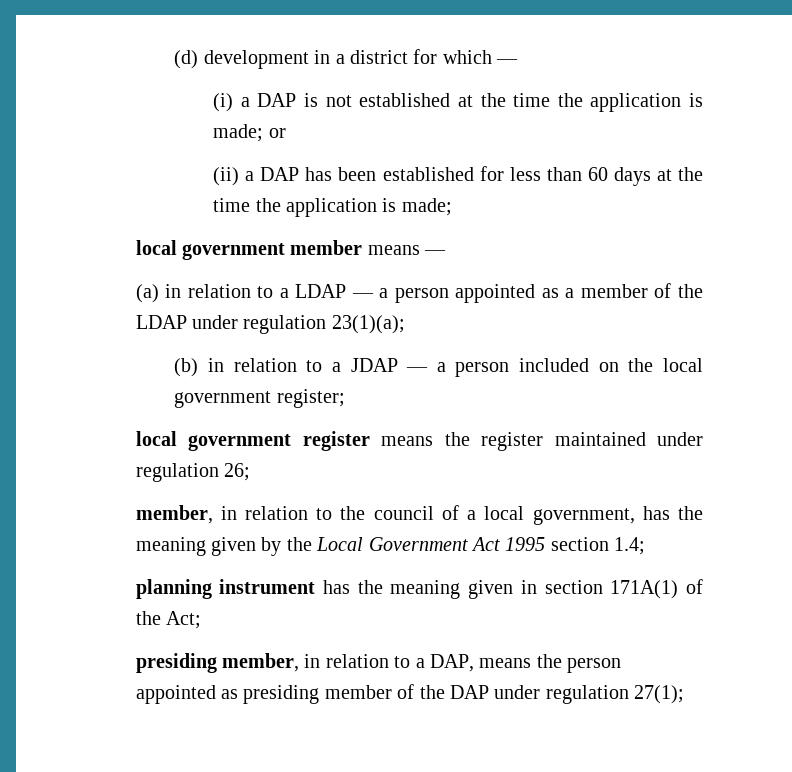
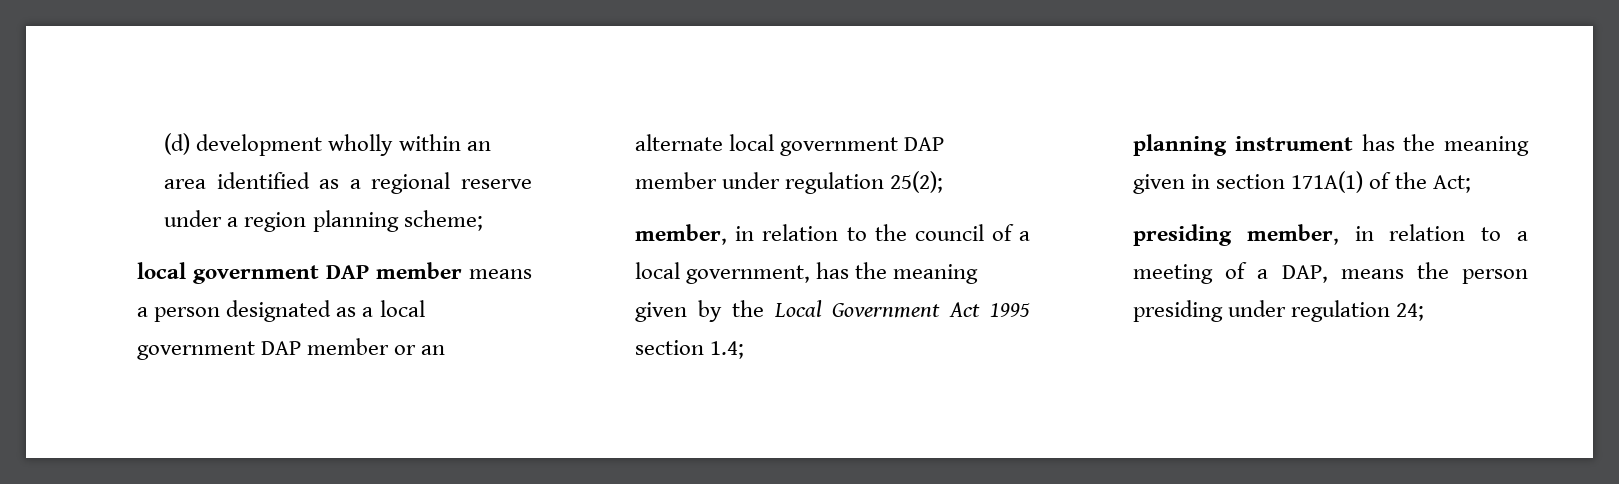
[314,49,519,64] [213,93,703,112] [213,124,286,142] [213,166,704,186] [213,198,452,217] [135,240,286,260] in a district for which — // (i) a DAP is not established at the time the application is made; or // (ii) a DAP has been established for less than 60 days at the time the application is made; // local government -> [328,134,491,156] [164,172,532,194] [164,210,483,232] [137,262,370,284] wholly within an area identified as a regional reserve under a region planning scheme; // local government DAP
[424,250,447,255] [135,283,703,303] [135,315,405,334] [174,358,703,377] [174,389,345,408] [135,431,703,451] [135,463,251,482] — // (a) in relation to a LDAP — a person appointed as a member of the LDAP under regulation 23(1)(a); // (b) in relation to a JDAP — a person included on the local government register; // local government register means the register maintained under regulation 26; -> [137,300,425,322] [137,338,446,360] [635,134,945,156] [635,171,944,194] a person designated as a local government DAP member or an alternate local government DAP member under regulation 25(2);
(425, 663) none -> [1133,262,1269,284] meeting of a
[135,684,685,704] appointed as presiding member of the DAP under regulation 27(1); -> [1133,300,1425,322] presiding under regulation 24;

